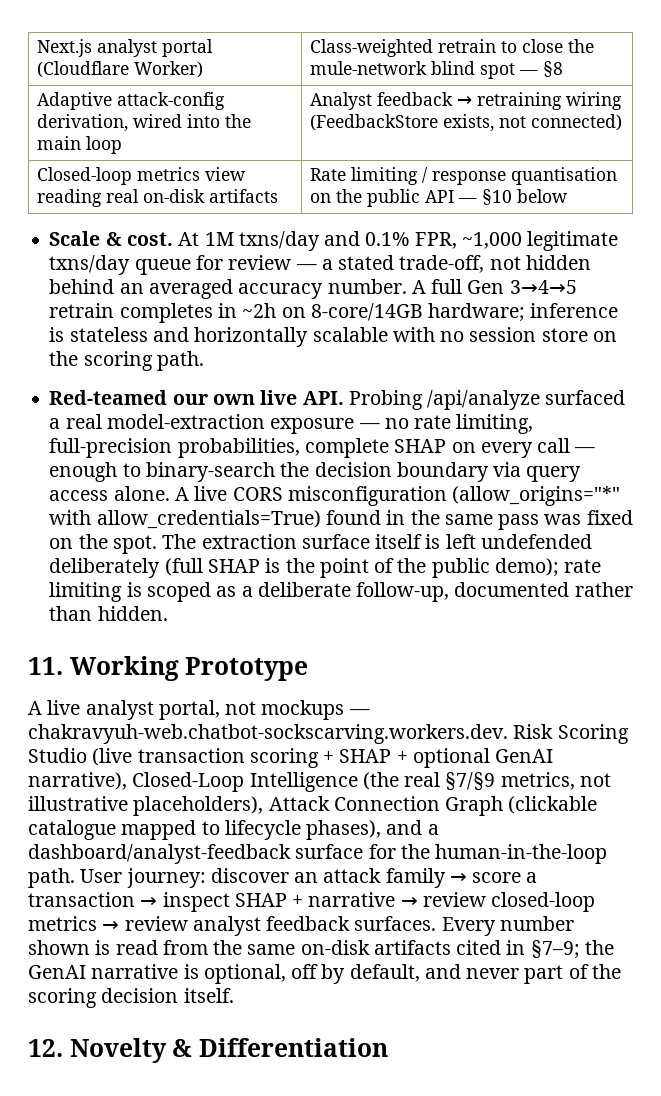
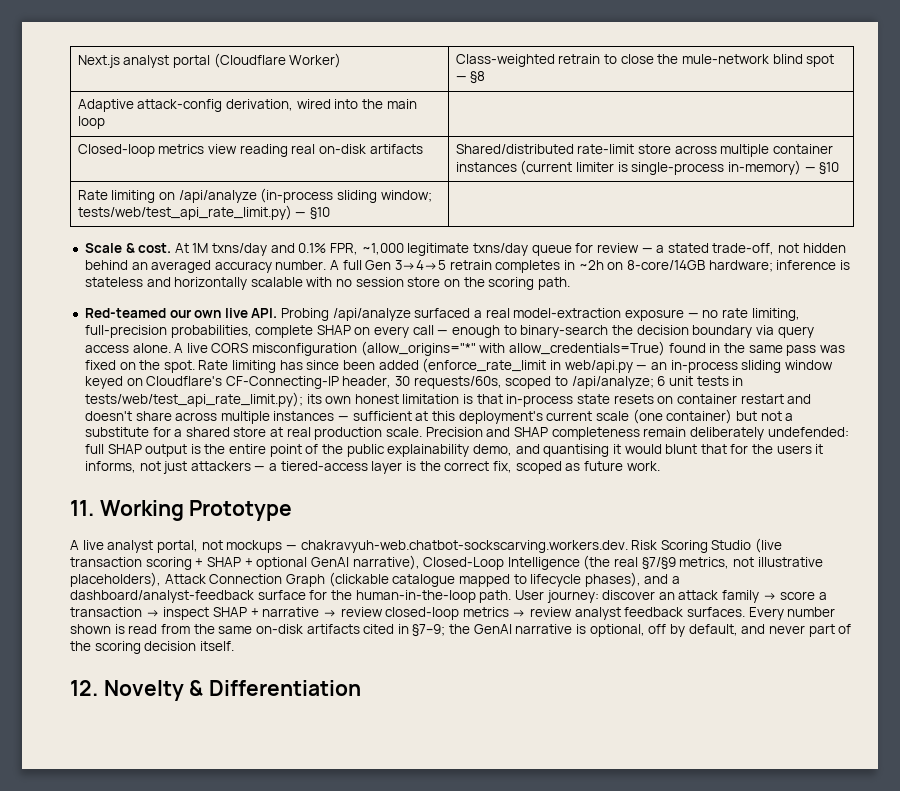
[310,92,623,110] [310,114,623,132] Analyst feedback → retraining wiring (FeedbackStore exists, not connected) -> (105, 122) none
[310,167,618,185] [310,189,569,207] Rate limiting / response quantisation on the public API — §10 below -> [455,144,834,157] [455,160,840,175] [77,188,432,203] [77,205,331,220] Shared/distributed rate-limit store across multiple container instances (current limiter is single-process in-memory) — §10 // Rate limiting on /api/analyze (in-process sliding window; tests/web/test_api_rate_limit.py) — §10 |
[162,534,592,549] [49,558,315,578] The extraction surface itself is left undefended deliberately (full SHAP is the -> [198,358,833,373] [84,376,744,389] [84,392,812,407] [84,409,794,424] [84,427,849,440] [84,444,267,457] Rate limiting has since been added (enforce_rate_limit in web/api.py — an in-process sliding window keyed on Cloudflare's CF-Connecting-IP header, 30 requests/60s, scoped to /api/analyze; 6 unit tests in tests/web/test_api_rate_limit.py); its own honest limitation is that in-process state resets on container restart and doesn't share across multiple instances — sufficient at this deployment's current scale (one container) but not a substitute for a shared store at real production scale. Precision and SHAP completeness remain deliberately undefended: full SHAP output is the entire
[494,558,602,577] [49,582,633,602] [49,606,168,621] demo); rate limiting is scoped as a deliberate follow-up, documented rather than hidden. -> [387,444,824,457] [84,461,660,474] explainability demo, and quantising it would blunt that for the users it informs, not just attackers — a tiered-access layer is the correct fix, scoped as future work.

